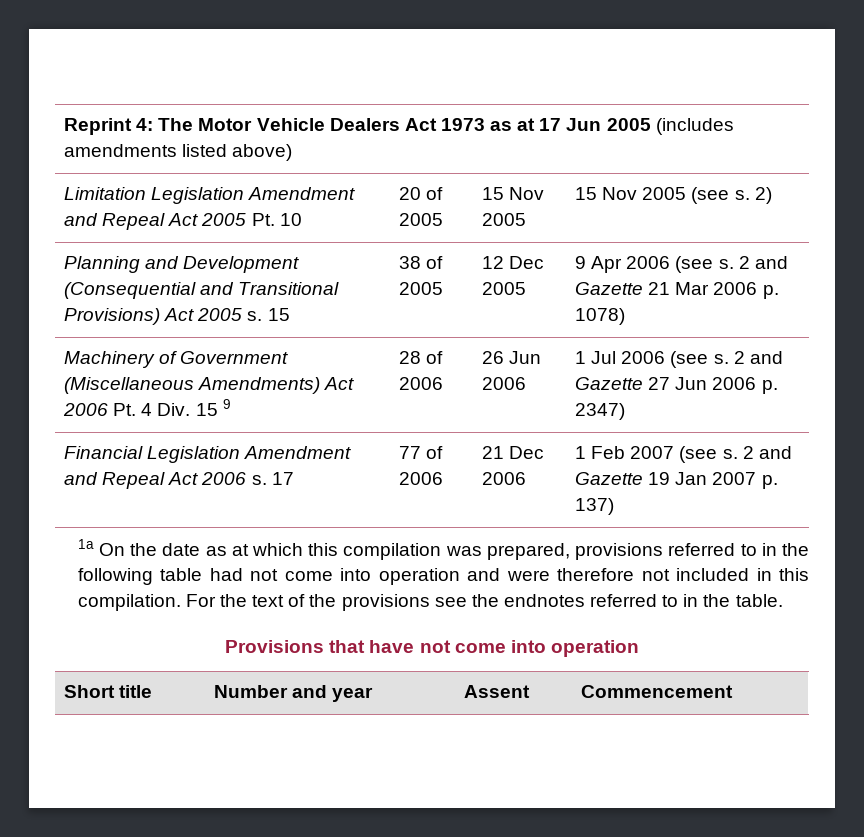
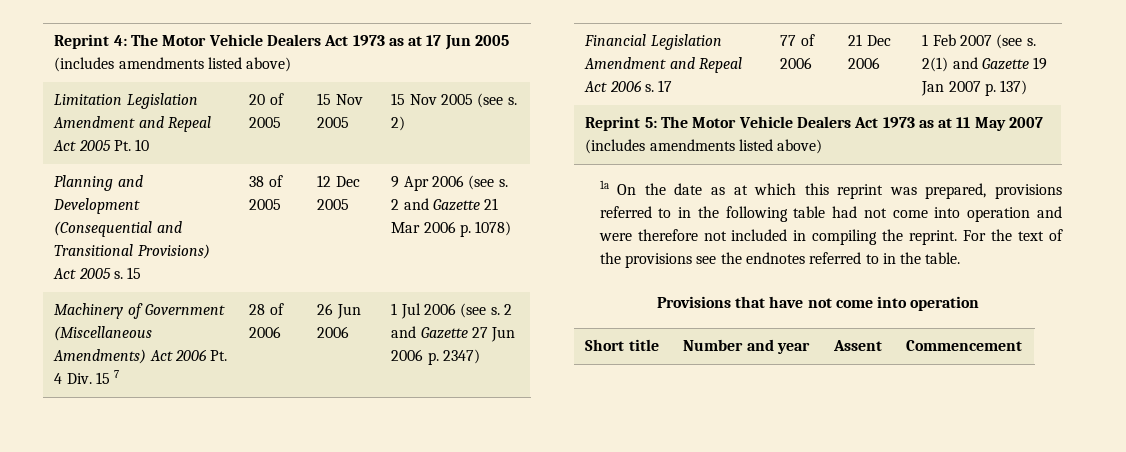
[222,399,231,409] 9 -> [114,370,120,378] 7
[742,446,754,459] 2 -> [922,57,949,72] 2(1)
(615, 506) none -> [585,116,1044,131] [585,139,823,154] // Reprint 5: The Motor Vehicle Dealers Act 1973 as at 11 May 2007 (includes amendments listed above)
[343,543,442,560] compilation -> [837,184,884,199] reprint
[778,568,809,581] [77,594,181,611] this compilation. -> [812,229,958,245] compiling the reprint.

